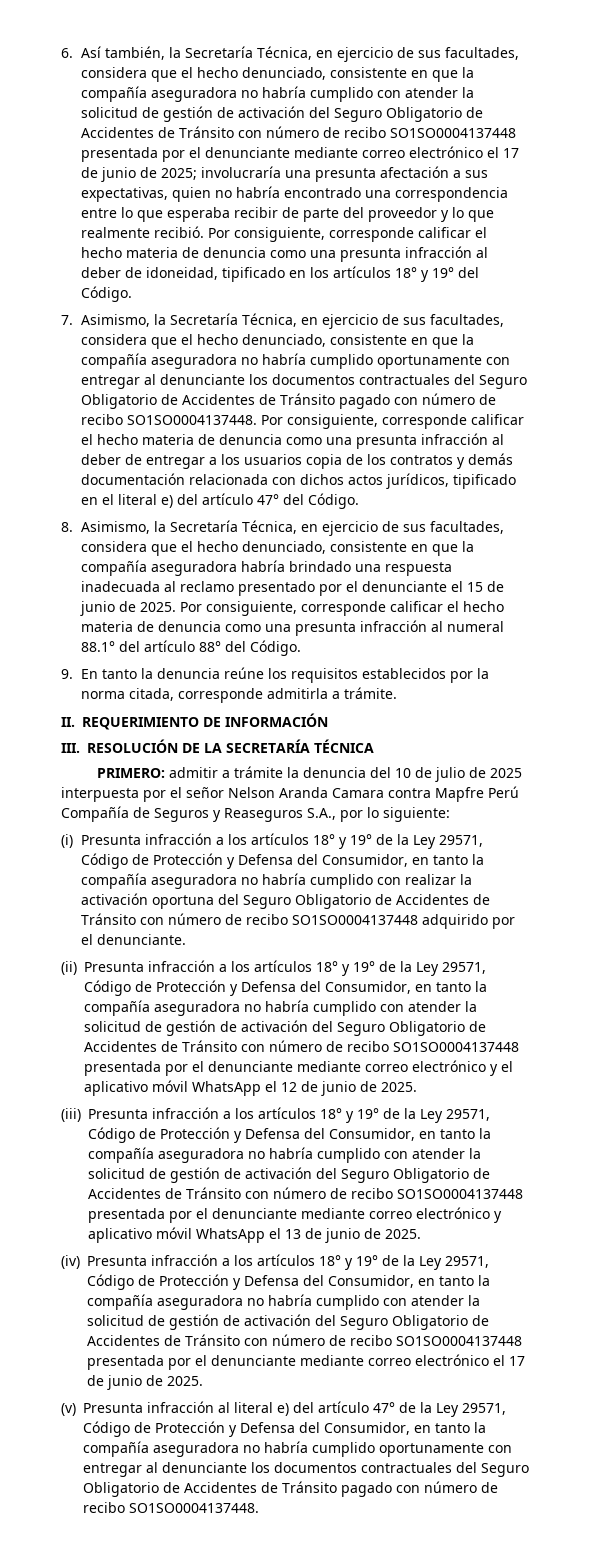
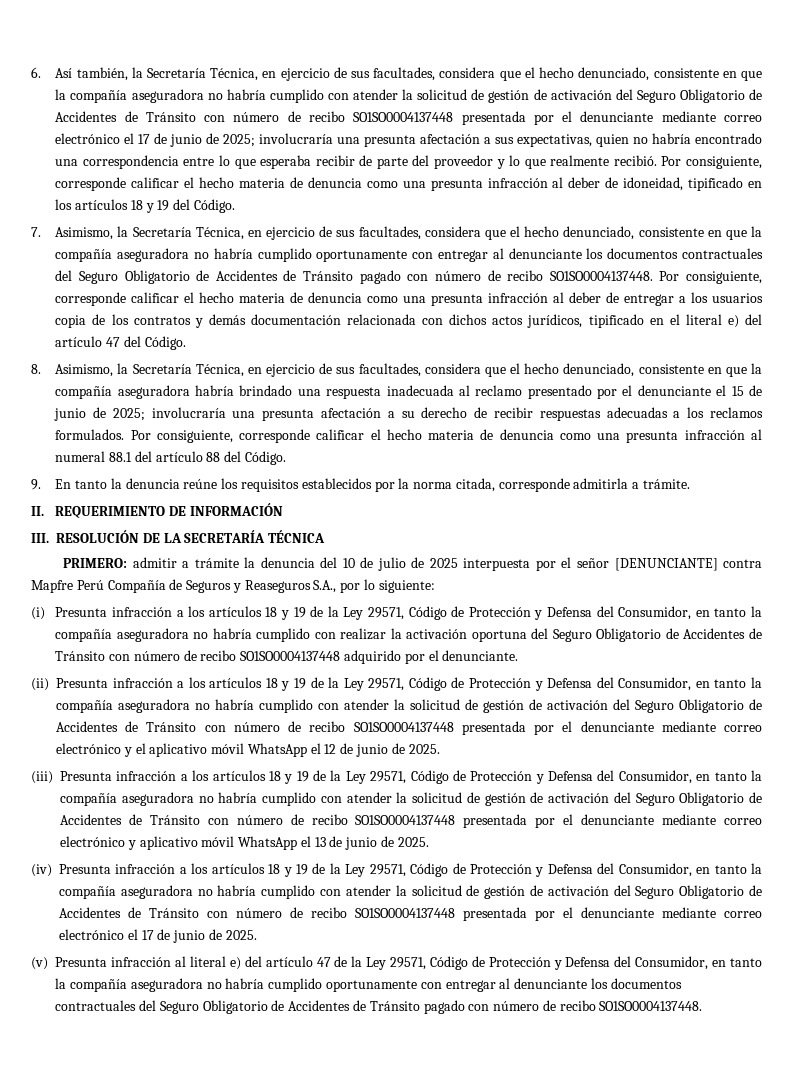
[395,267,455,282] 18° y 19° -> [130,200,170,213] 18 y 19
[257,494,280,505] 47° -> [106,337,121,347] 47
[140,602,177,612] 2025. -> [112,407,763,421] [55,429,125,440] 2025; involucraría una presunta afectación a su derecho de recibir respuestas adecuadas a los reclamos formulados.
[81,640,222,652] 88.1° del artículo 88° -> [109,451,221,462] 88.1 del artículo 88
[228,787,384,798] Nelson Aranda Camara -> [614,558,718,571] [DENUNCIANTE]
[313,834,373,849] 18° y 19° -> [265,607,306,620] 18 y 19
[316,961,375,976] 18° y 19° -> [265,678,306,691] 18 y 19
[320,1108,379,1123] 18° y 19° -> [268,771,309,784] 18 y 19
[319,1255,378,1270] 18° y 19° -> [268,864,308,877] 18 y 19
[373,1402,395,1413] 47° -> [316,957,331,967] 47

